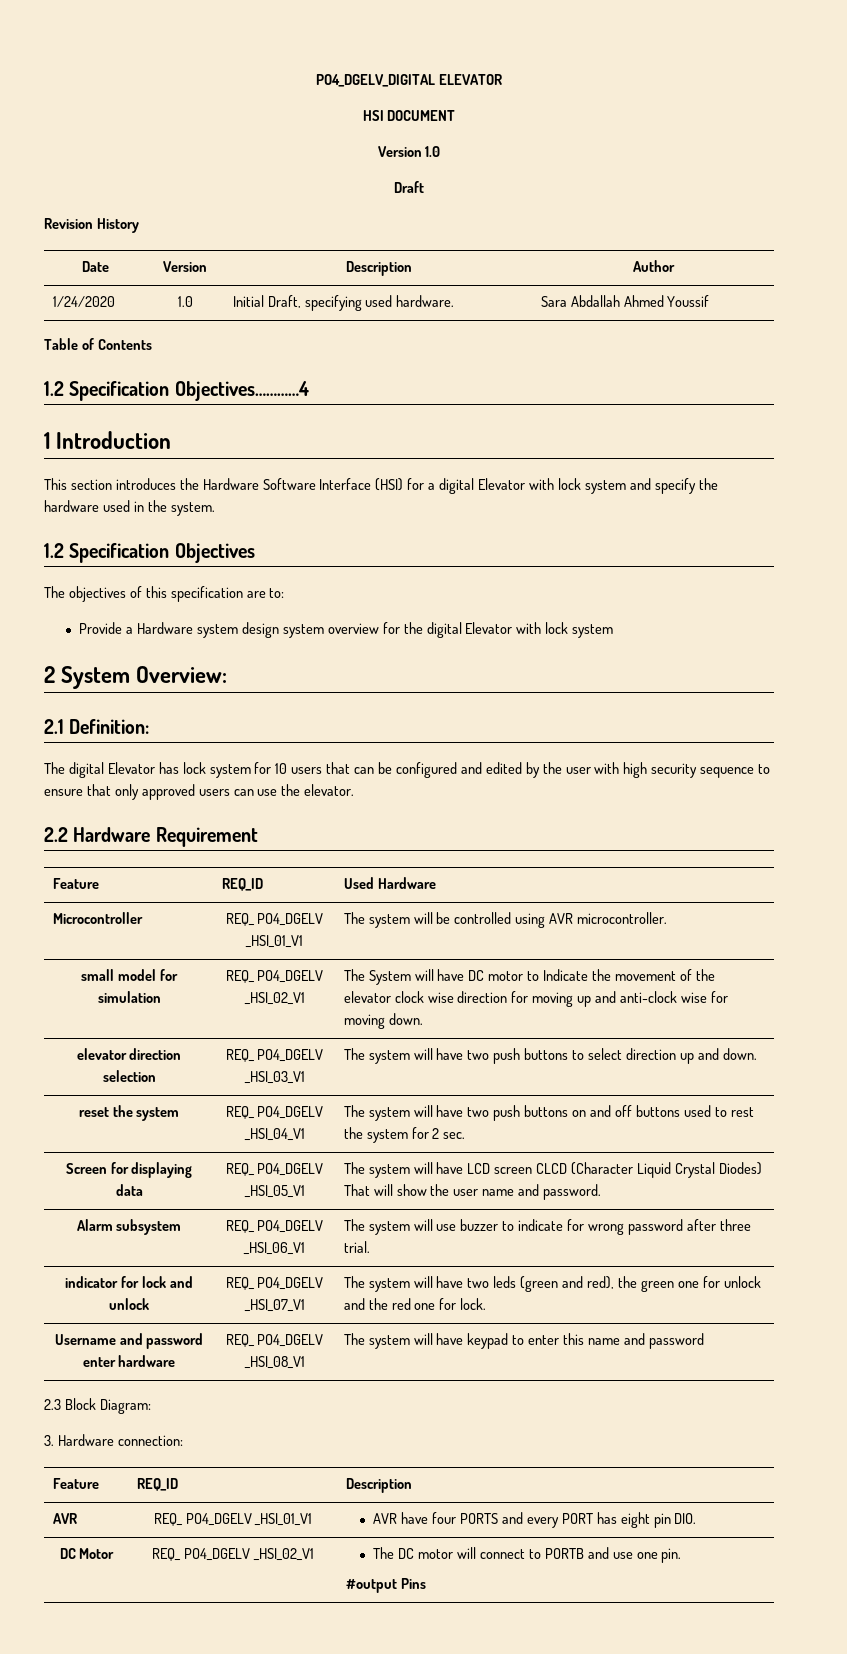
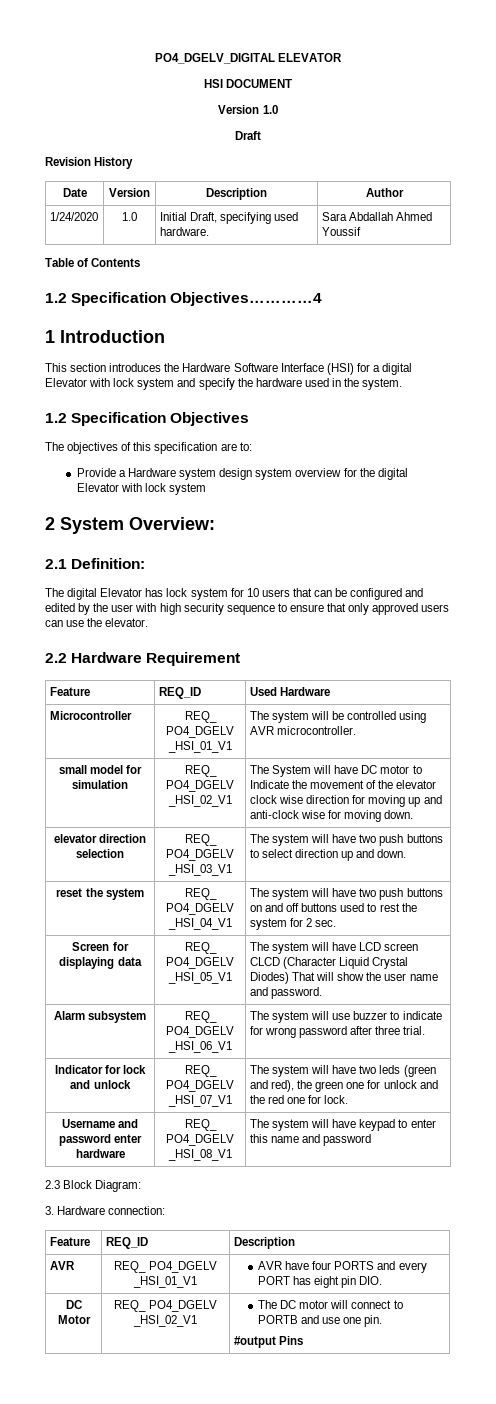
[65,1276,119,1288] indicator -> [54,1065,103,1074] Indicator

